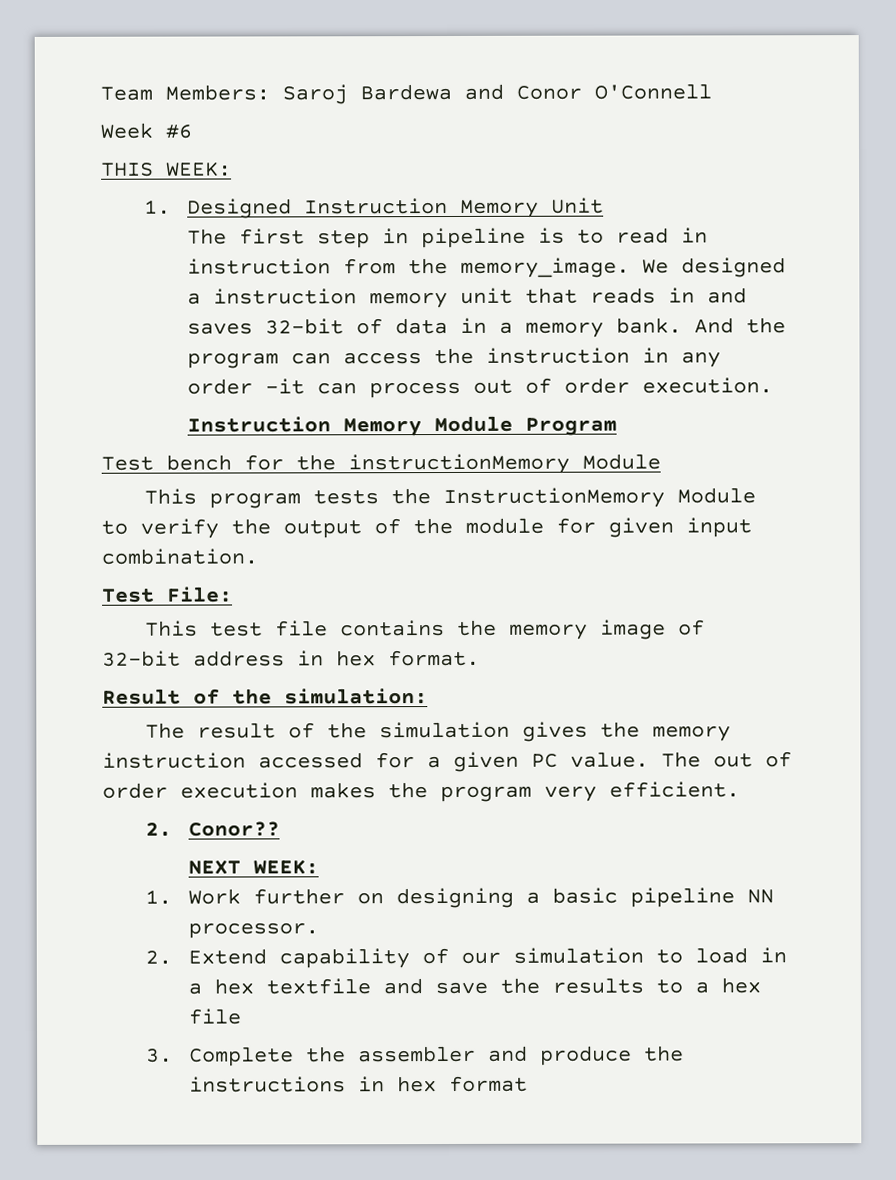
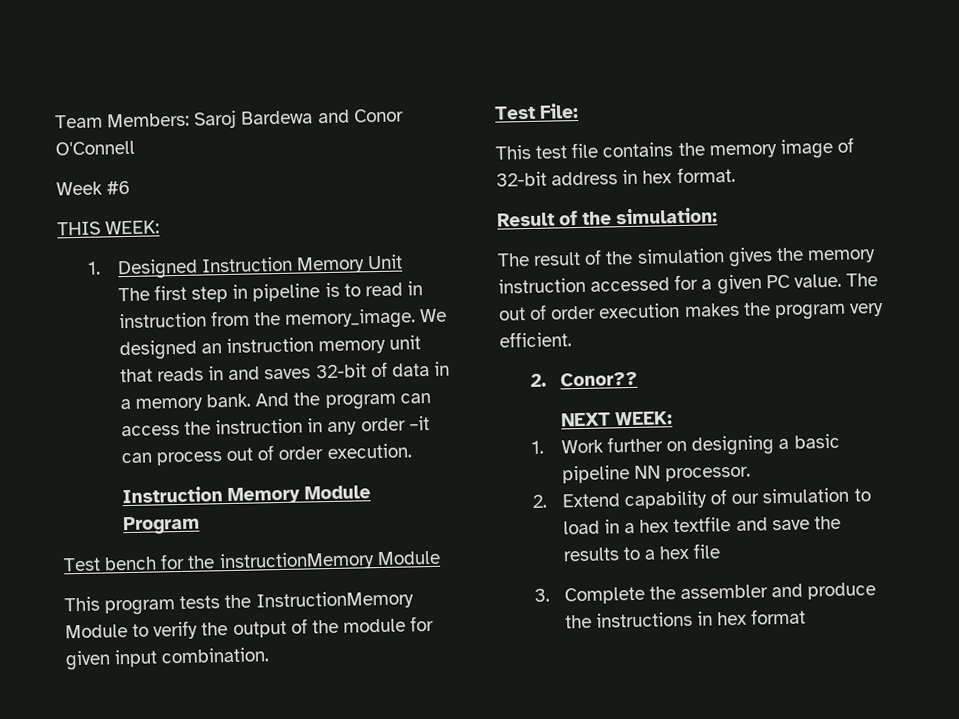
[187,292,202,305] a -> [201,343,223,354] an

